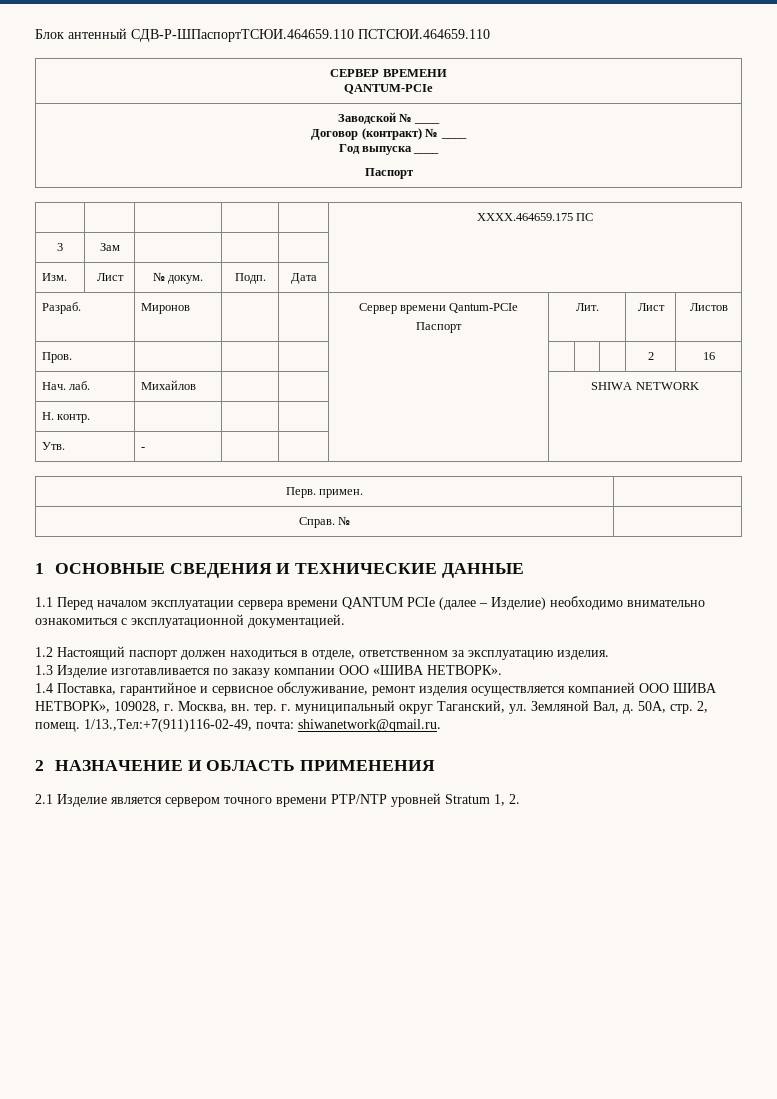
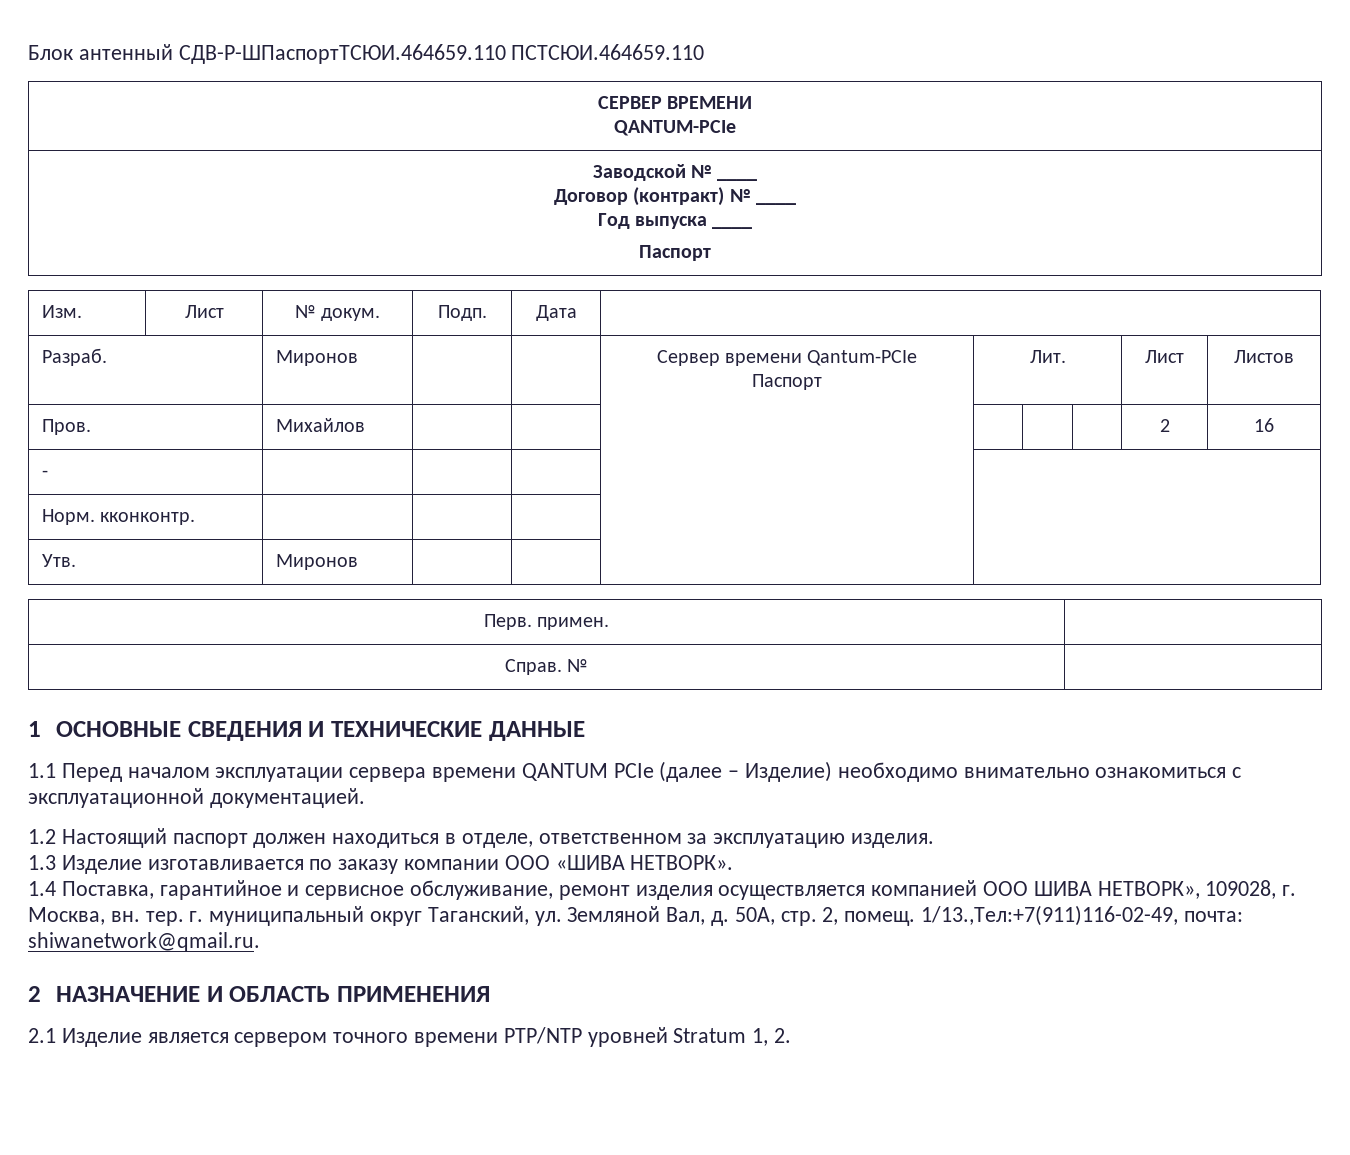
[476,213,594,221] [57,243,63,251] [99,243,120,251] // | | | | | ХХХХ.464659.175 ПС // 3 | Зам | | | | -> (711, 253) none
(72, 357) none -> [275,418,365,432] Михайлов
[41,381,91,390] [140,380,196,390] [591,382,699,390] [41,412,91,423] Нач. лаб. | Михайлов | | | | SHIWA NETWORK // Н. контр. -> [41,470,48,477] [41,509,196,525] - | | | | | // Норм. кконконтр.
[140,447,145,450] - -> [275,554,358,570] Миронов

